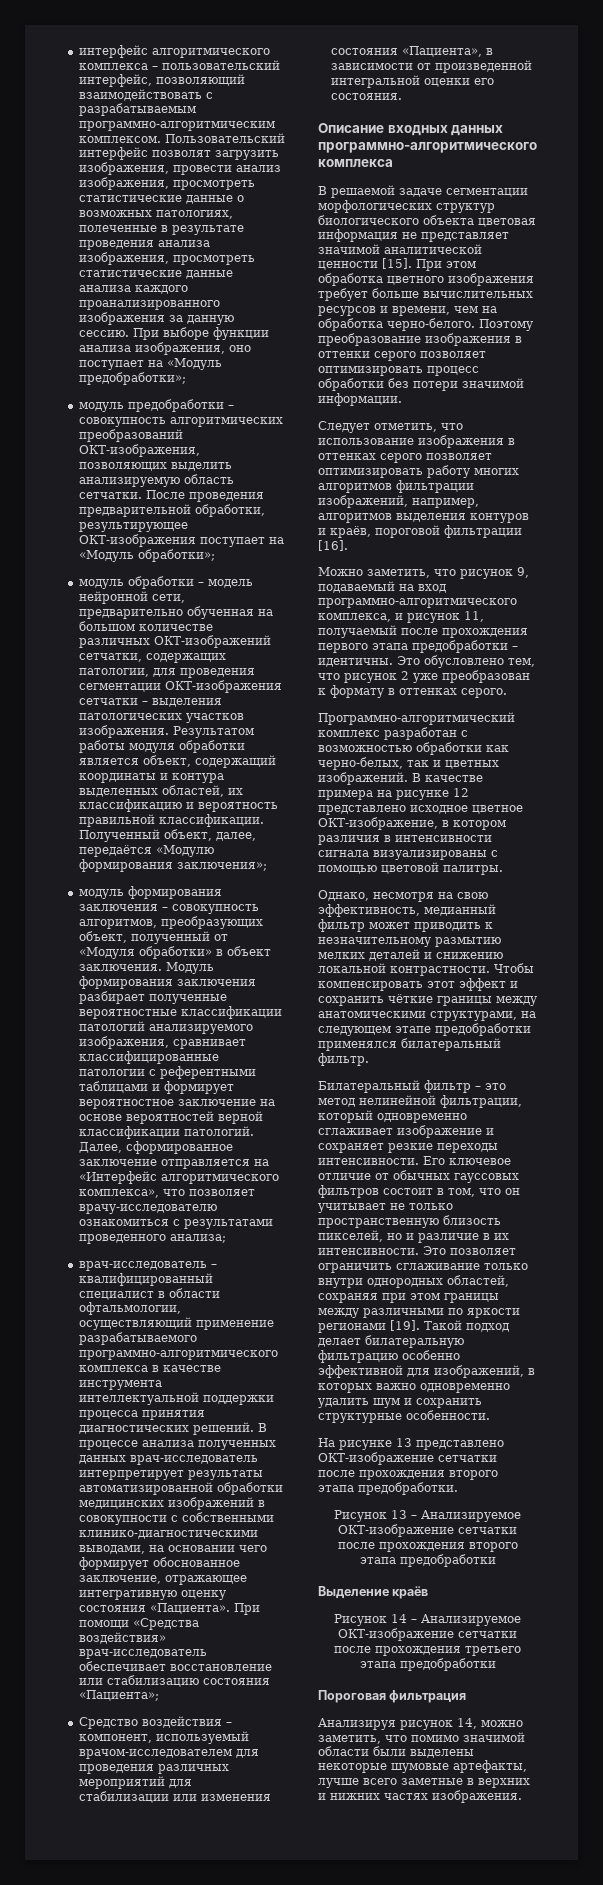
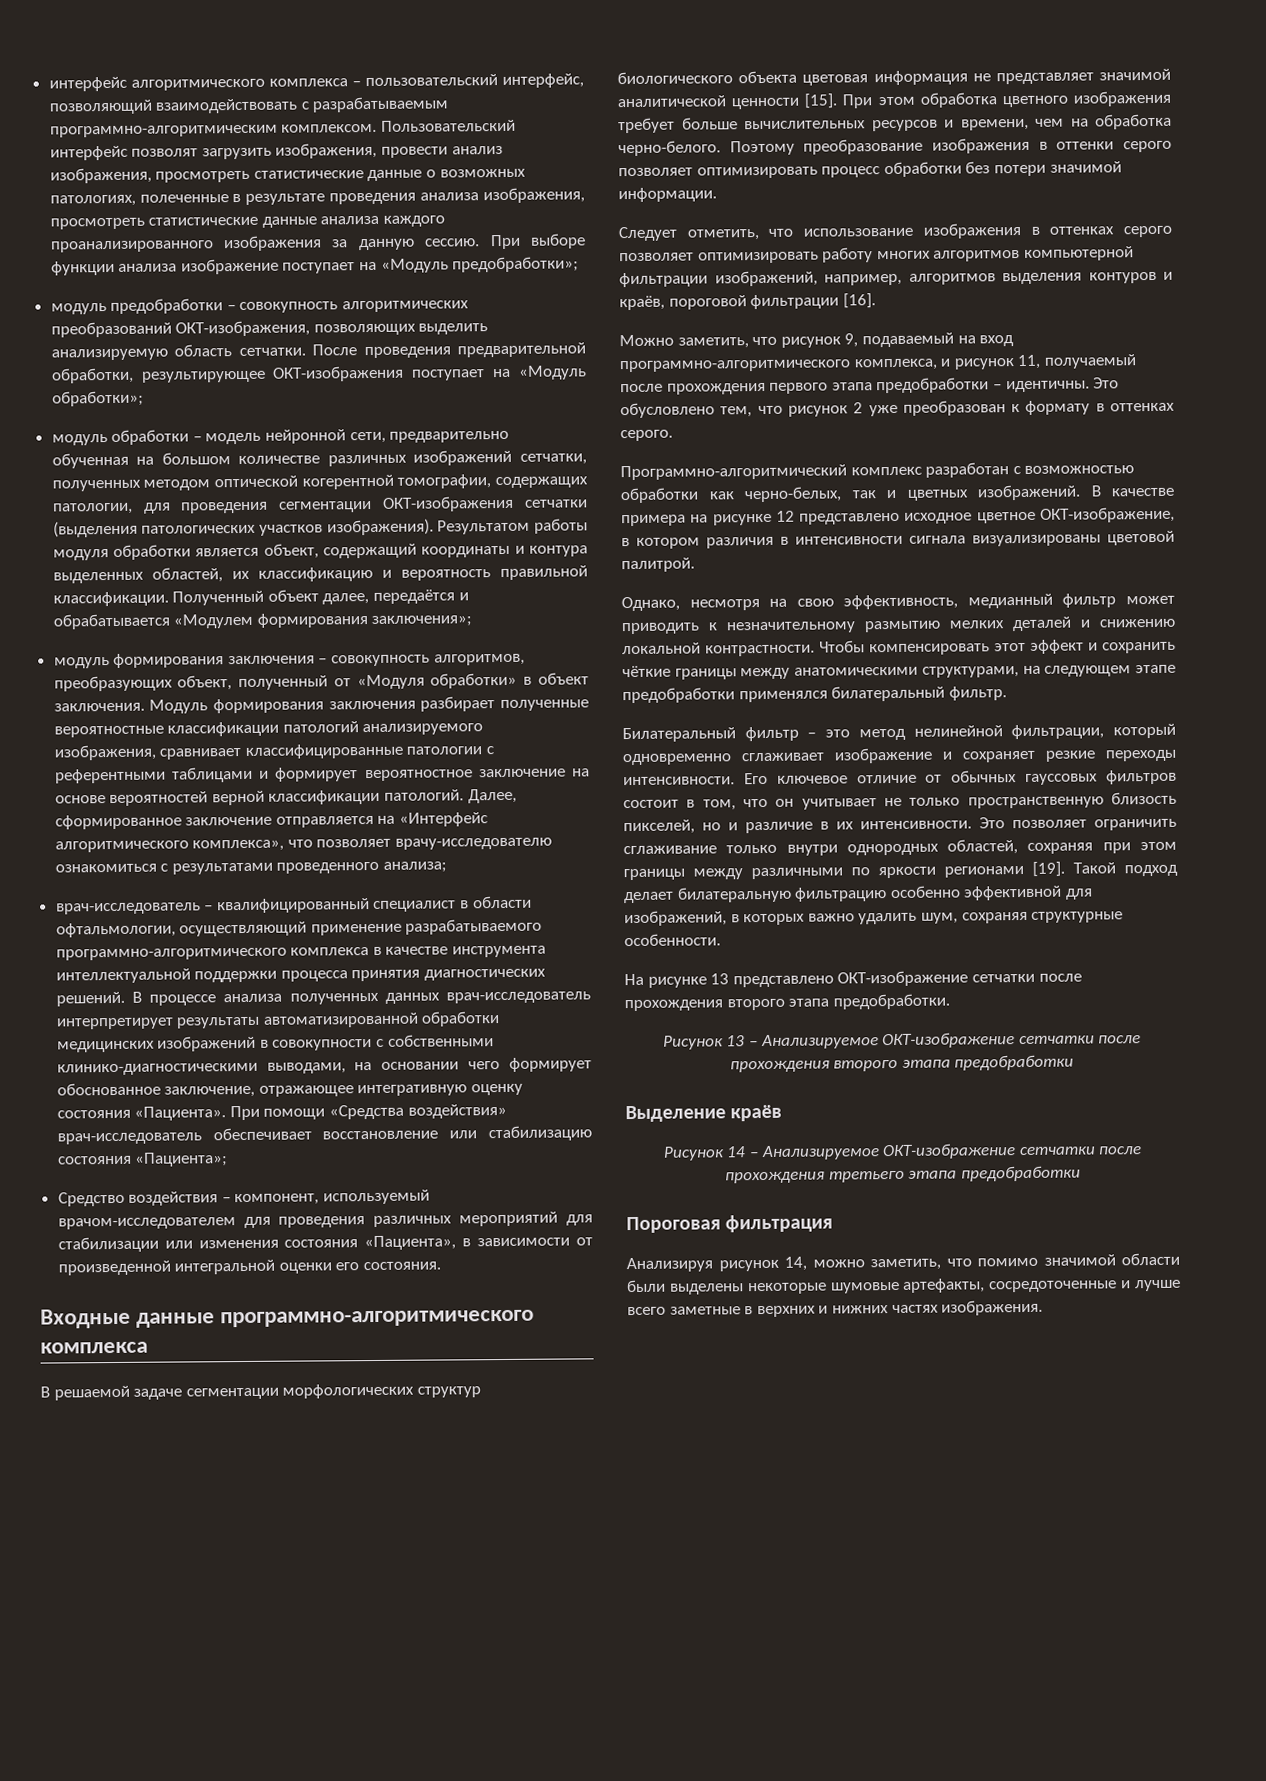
[134,342,251,355] изображения, оно -> [180,258,279,275] изображение
[153,635,271,648] [78,653,142,662] ОКТ-изображений сетчатки, -> [413,449,587,466] [51,474,492,492] изображений сетчатки, полученных методом оптической когерентной томографии,
[141,698,222,707] – выделения -> [52,520,138,538] (выделения
[78,725,169,738] изображения. -> [326,518,434,536] изображения).
[163,829,212,841] объект, -> [267,589,319,602] объект
[155,845,214,857] «Модулю -> [458,592,469,601] [52,613,254,630] и обрабатывается «Модулем
[318,123,504,136] Описание входных данных -> [40,1308,216,1329] Входные данные
(392, 488) none -> [1023,246,1134,261] компьютерной
[491,850,498,857] [318,862,503,875] с помощью цветовой палитры. -> [1107,530,1175,546] [621,557,695,573] цветовой палитрой.
[420,1383,510,1393] [318,1398,482,1408] одновременно удалить шум и сохранить -> [858,911,1028,925] удалить шум, сохраняя
(527, 1766) none -> [989,1280,1132,1293] сосредоточенные и

